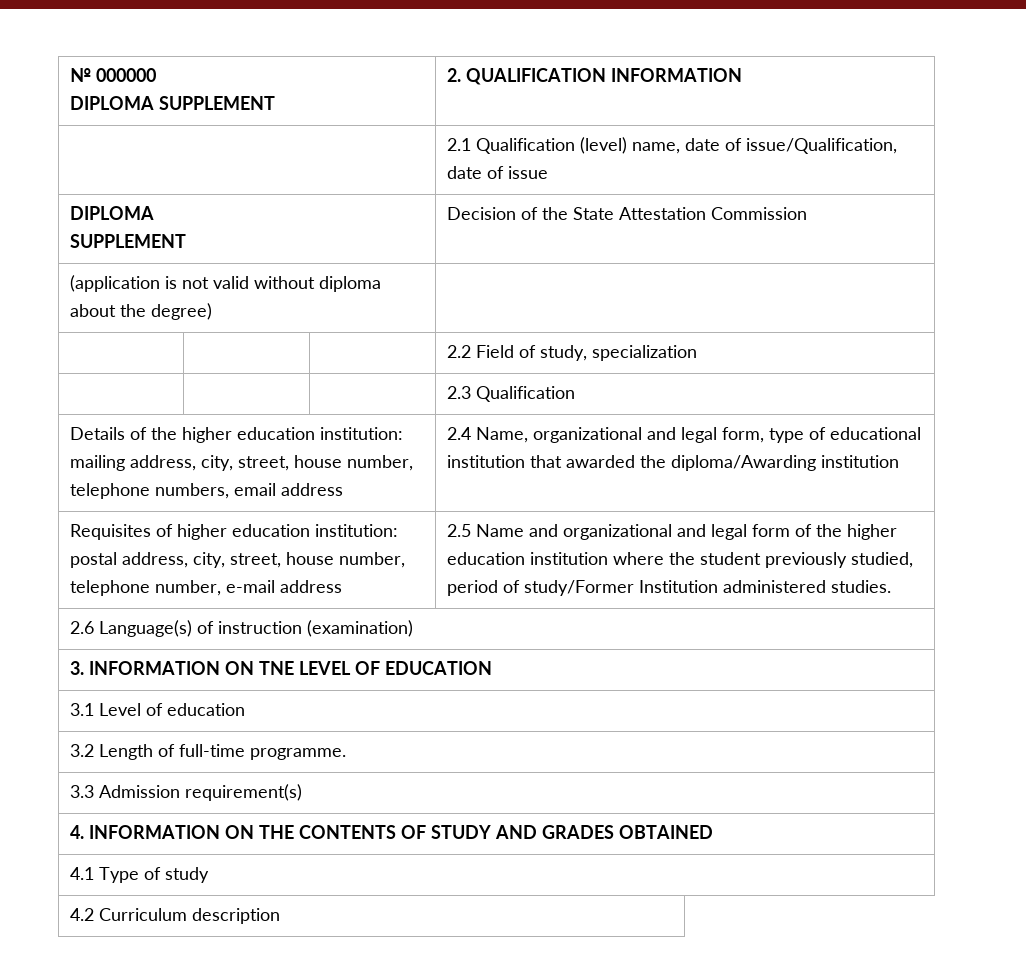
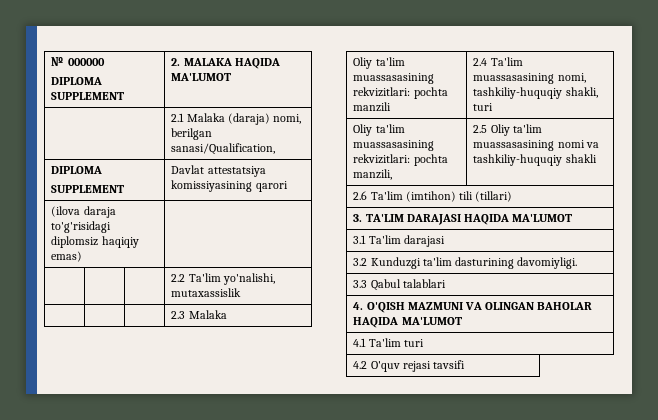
[466,68,743,85] [447,137,898,154] [447,166,549,179] [70,206,155,220] [70,234,187,248] [447,207,808,220] [70,275,382,292] [70,303,213,320] [447,345,698,361] [447,386,576,402] [70,427,404,443] [70,455,414,471] [70,483,344,499] [447,427,922,443] [447,455,900,471] [70,524,399,540] [70,552,406,568] [70,580,343,596] [447,524,898,540] [447,552,914,568] [447,580,892,596] [70,620,414,637] [70,661,493,675] [70,703,246,716] [70,744,347,760] QUALIFICATION INFORMATION // | 2.1 Qualification (level) name, date of issue/Qualification, date of issue // DIPLOMA // SUPPLEMENT | Decision of the State Attestation Commission // (application is not valid without diploma about the degree) | // | | | 2.2 Field of study, specialization // | | | 2.3 Qualification // Details of the higher education institution: mailing address, city, street, house number, telephone numbers, email address | 2.4 Name, organizational and legal form, type of educational institution that awarded the diploma/Awarding institution // Requisites of higher education institution: postal address, city, street, house number, telephone number, e-mail address | 2.5 Name and organizational and legal form of the higher education institution where the student previously studied, period of study/Former Institution administered studies. // 2.6 Language(s) of instruction (examination) // 3. INFORMATION ON TNE LEVEL OF EDUCATION // 3.1 Level of education // 3.2 Length of full-time programme. -> [183,58,280,69] [171,73,232,81] [171,113,301,125] [171,128,213,140] [171,143,276,155] [51,166,103,174] [51,185,125,193] [171,165,266,177] [171,180,288,192] [51,206,116,218] [51,221,112,233] [51,236,139,248] [51,251,83,262] [171,273,275,285] [171,288,242,297] [171,310,227,319] [353,57,405,69] [353,73,435,84] [353,87,448,99] [353,102,392,112] [473,57,523,66] [473,73,586,84] [473,87,598,99] [473,103,494,111] [353,124,405,136] [353,140,435,151] [353,154,448,166] [353,169,393,180] [473,124,542,136] [473,140,599,151] [473,154,597,166] [353,191,512,202] [353,214,572,225] [353,235,445,247] [353,257,577,269] MALAKA HAQIDA MA'LUMOT // | 2.1 Malaka (daraja) nomi, berilgan sanasi/Qualification, // DIPLOMA // SUPPLEMENT | Davlat attestatsiya komissiyasining qarori // (ilova daraja to'g'risidagi diplomsiz haqiqiy emas) | // | | | 2.2 Ta'lim yo'nalishi, mutaxassislik // | | | 2.3 Malaka // Oliy ta'lim muassasasining rekvizitlari: pochta manzili | 2.4 Ta'lim muassasasining nomi, tashkiliy-huquqiy shakli, turi // Oliy ta'lim muassasasining rekvizitlari: pochta manzili, | 2.5 Oliy ta'lim muassasasining nomi va tashkiliy-huquqiy shakli // 2.6 Ta'lim (imtihon) tili (tillari) // 3. TA'LIM DARAJASI HAQIDA MA'LUMOT // 3.1 Ta'lim darajasi // 3.2 Kunduzgi ta'lim dasturining davomiyligi.
[99,784,303,801] Admission requirement(s) -> [370,279,446,291] Qabul talablari
[89,825,714,839] [70,867,210,883] [70,908,281,924] INFORMATION ON THE CONTENTS OF STUDY AND GRADES OBTAINED // 4.1 Type of study // 4.2 Curriculum description -> [366,302,593,313] [353,317,462,328] [353,338,424,347] [353,360,465,372] O'QISH MAZMUNI VA OLINGAN BAHOLAR HAQIDA MA'LUMOT // 4.1 Ta'lim turi // 4.2 O'quv rejasi tavsifi

